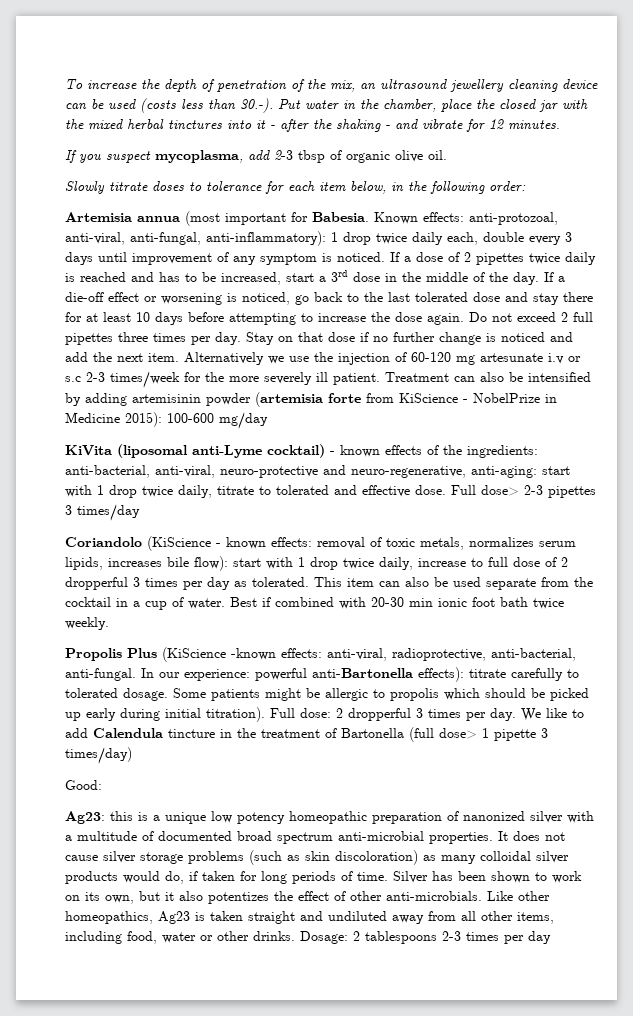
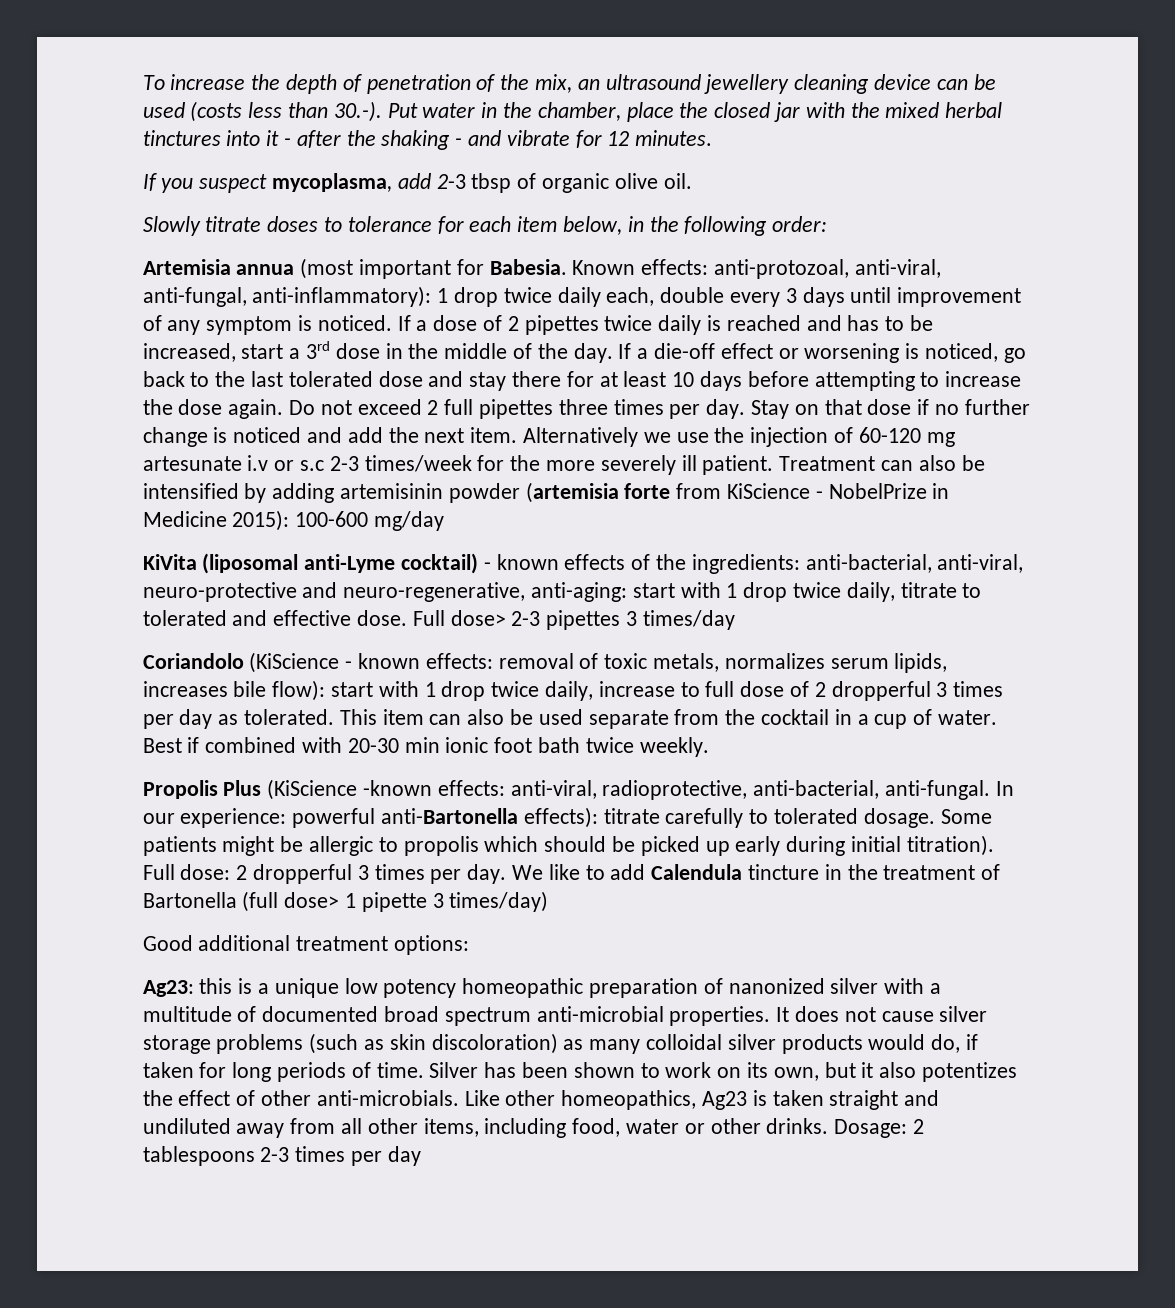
[64,780,102,790] Good: -> [142,935,469,955] Good additional treatment options:

